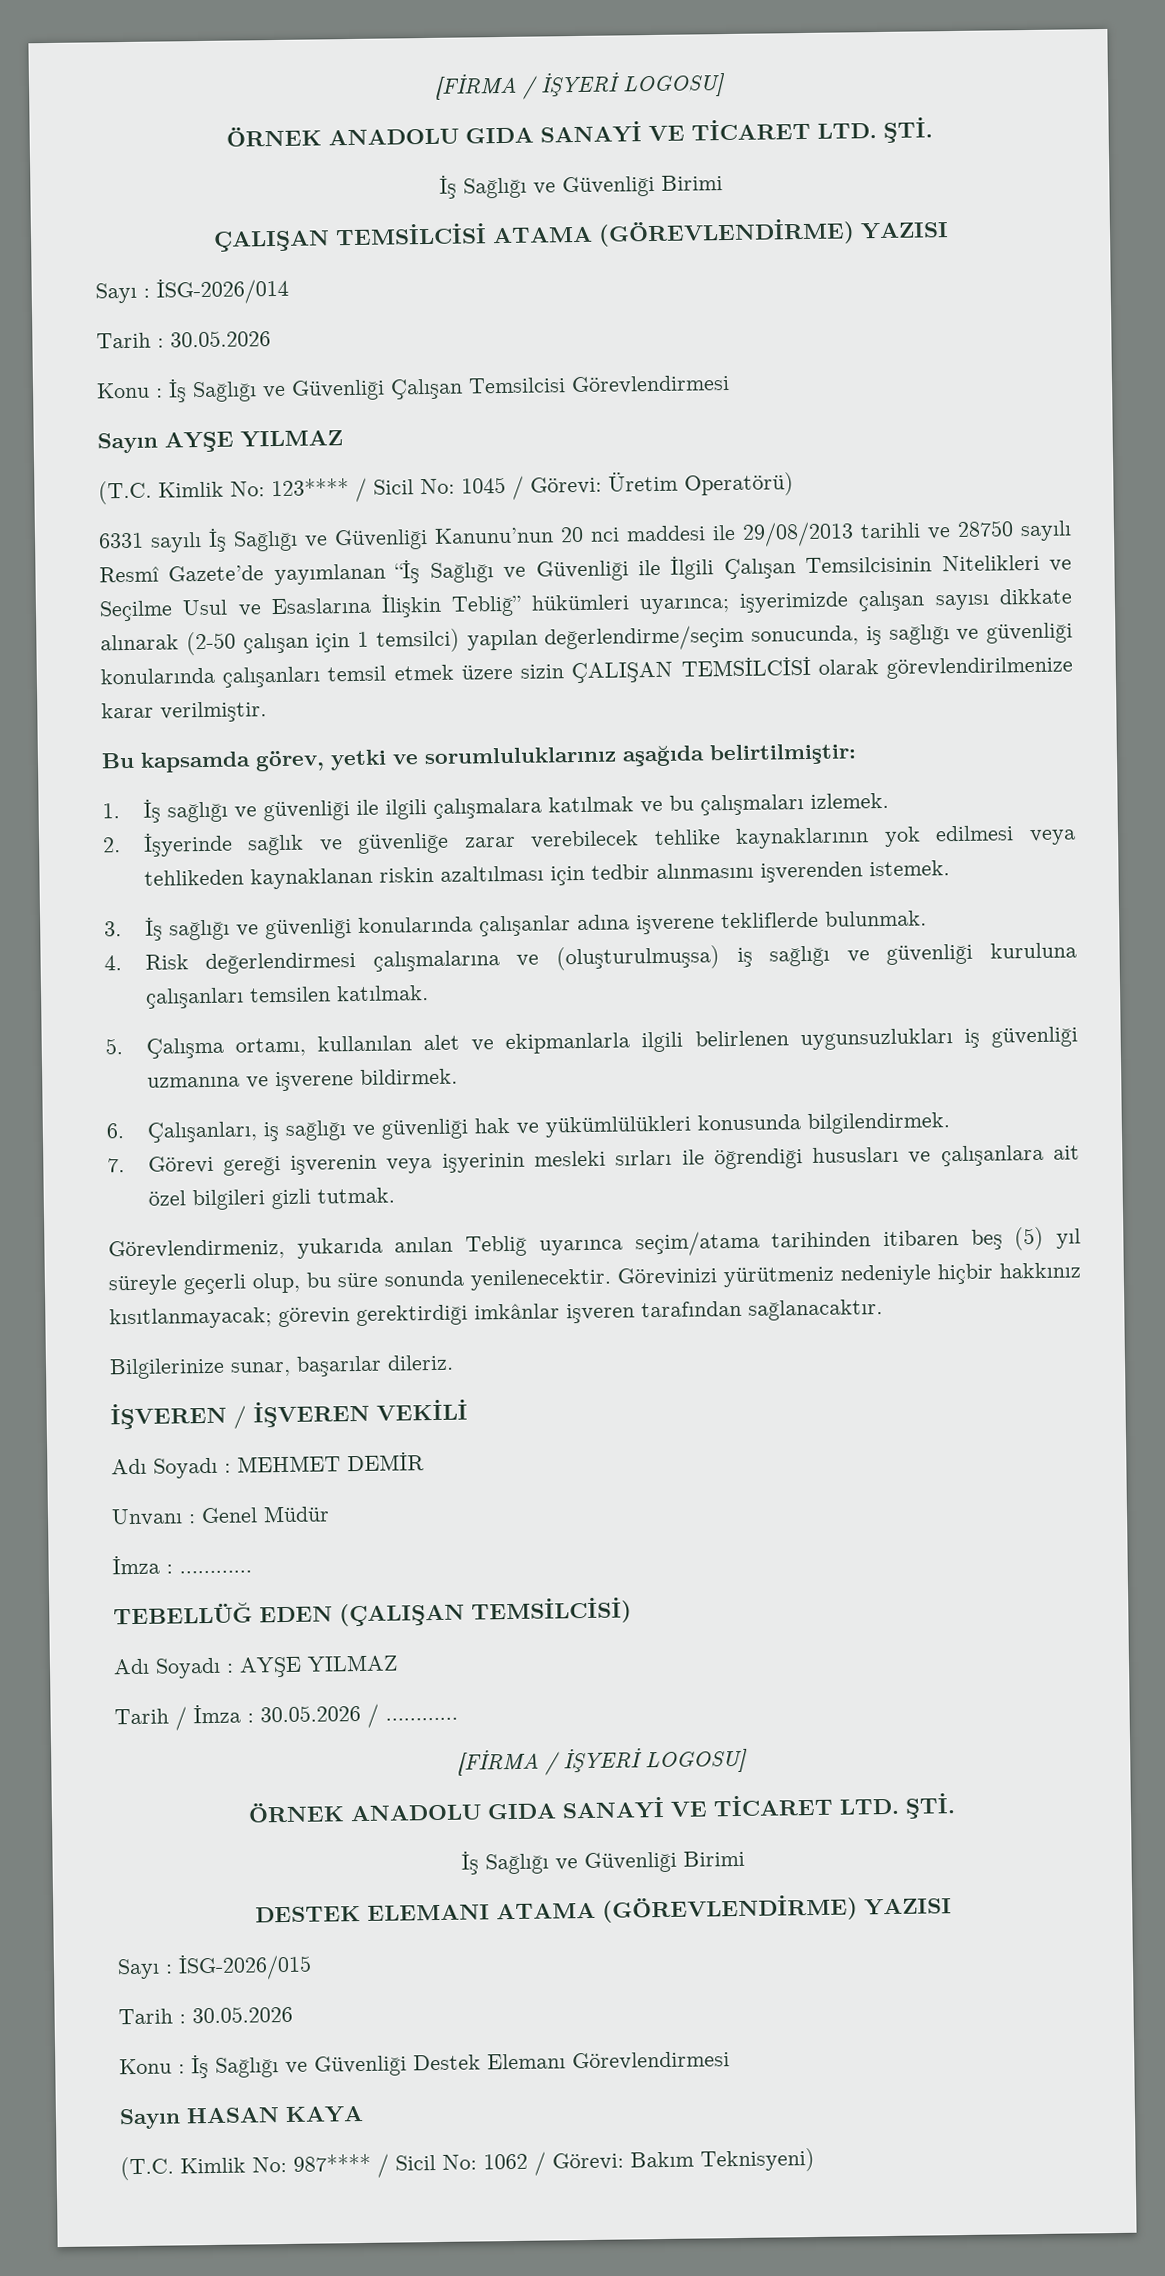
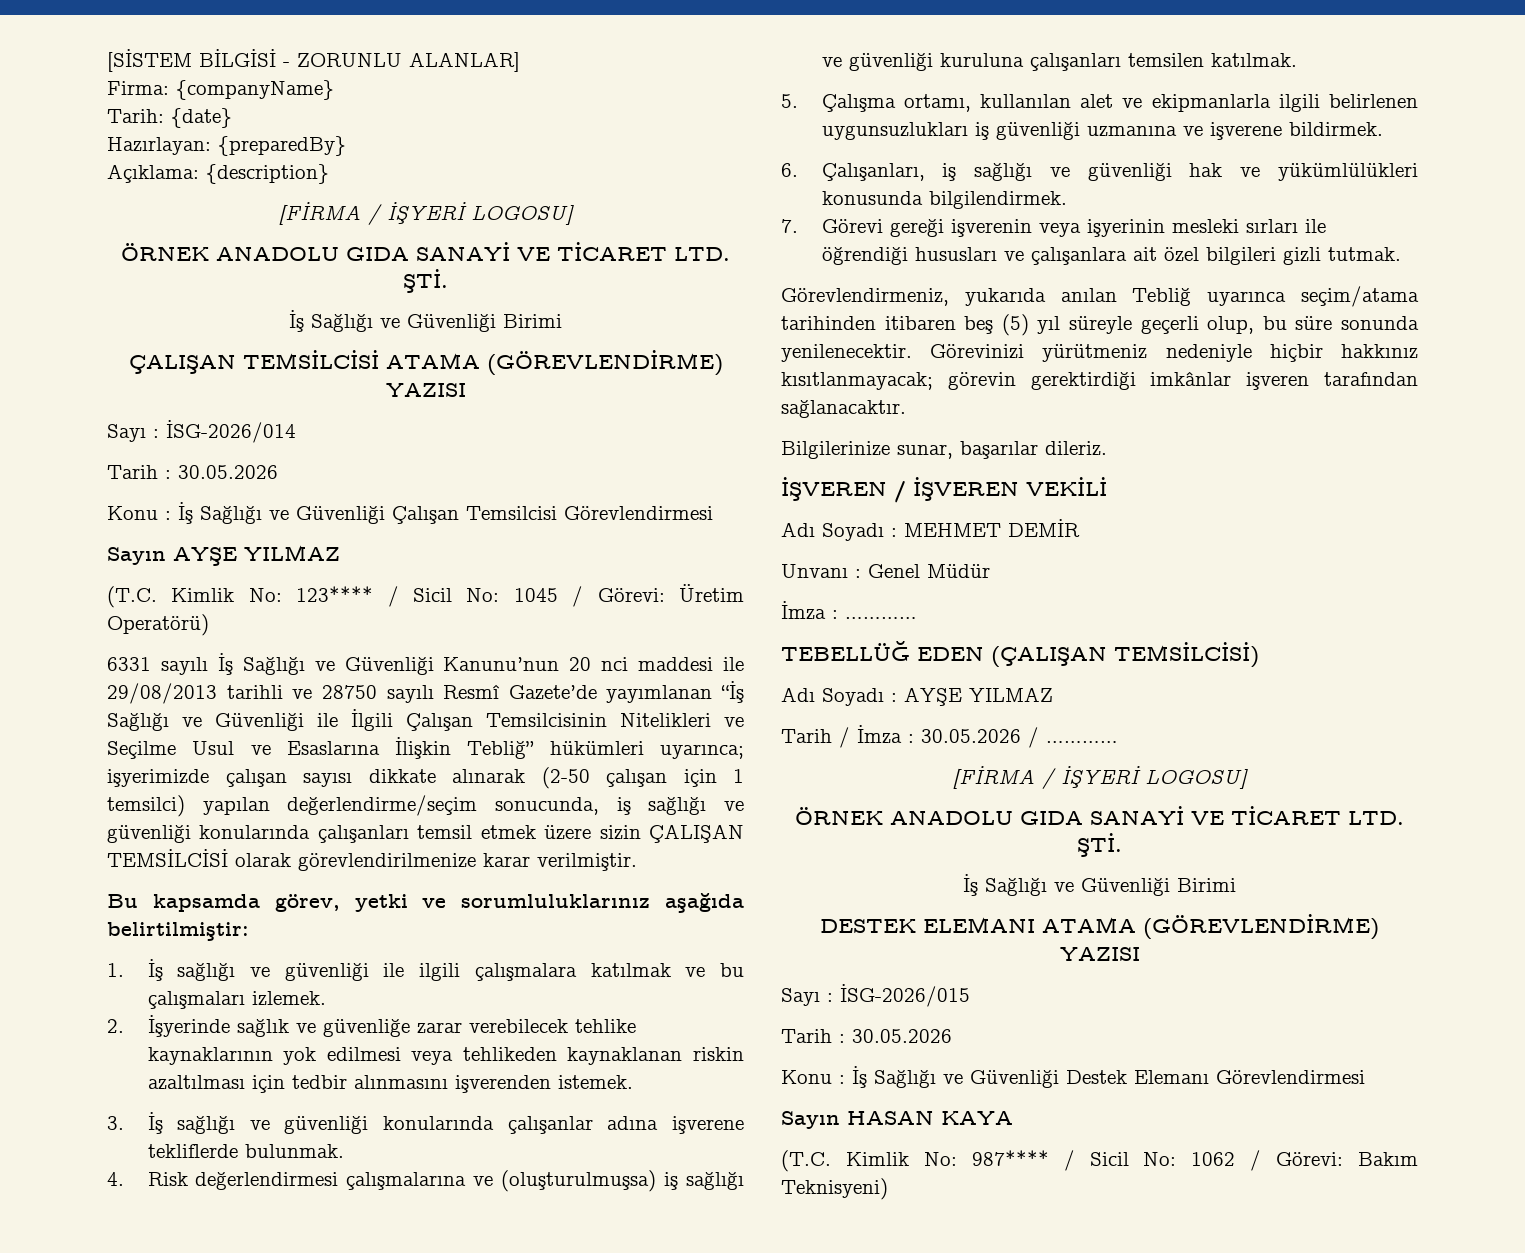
(434, 86) none -> [107,49,520,72] [107,80,334,100] [107,108,232,128] [107,136,346,156] [107,164,329,184] [SİSTEM BİLGİSİ - ZORUNLU ALANLAR] // Firma: {companyName} // Tarih: {date} // Hazırlayan: {preparedBy} // Açıklama: {description} //

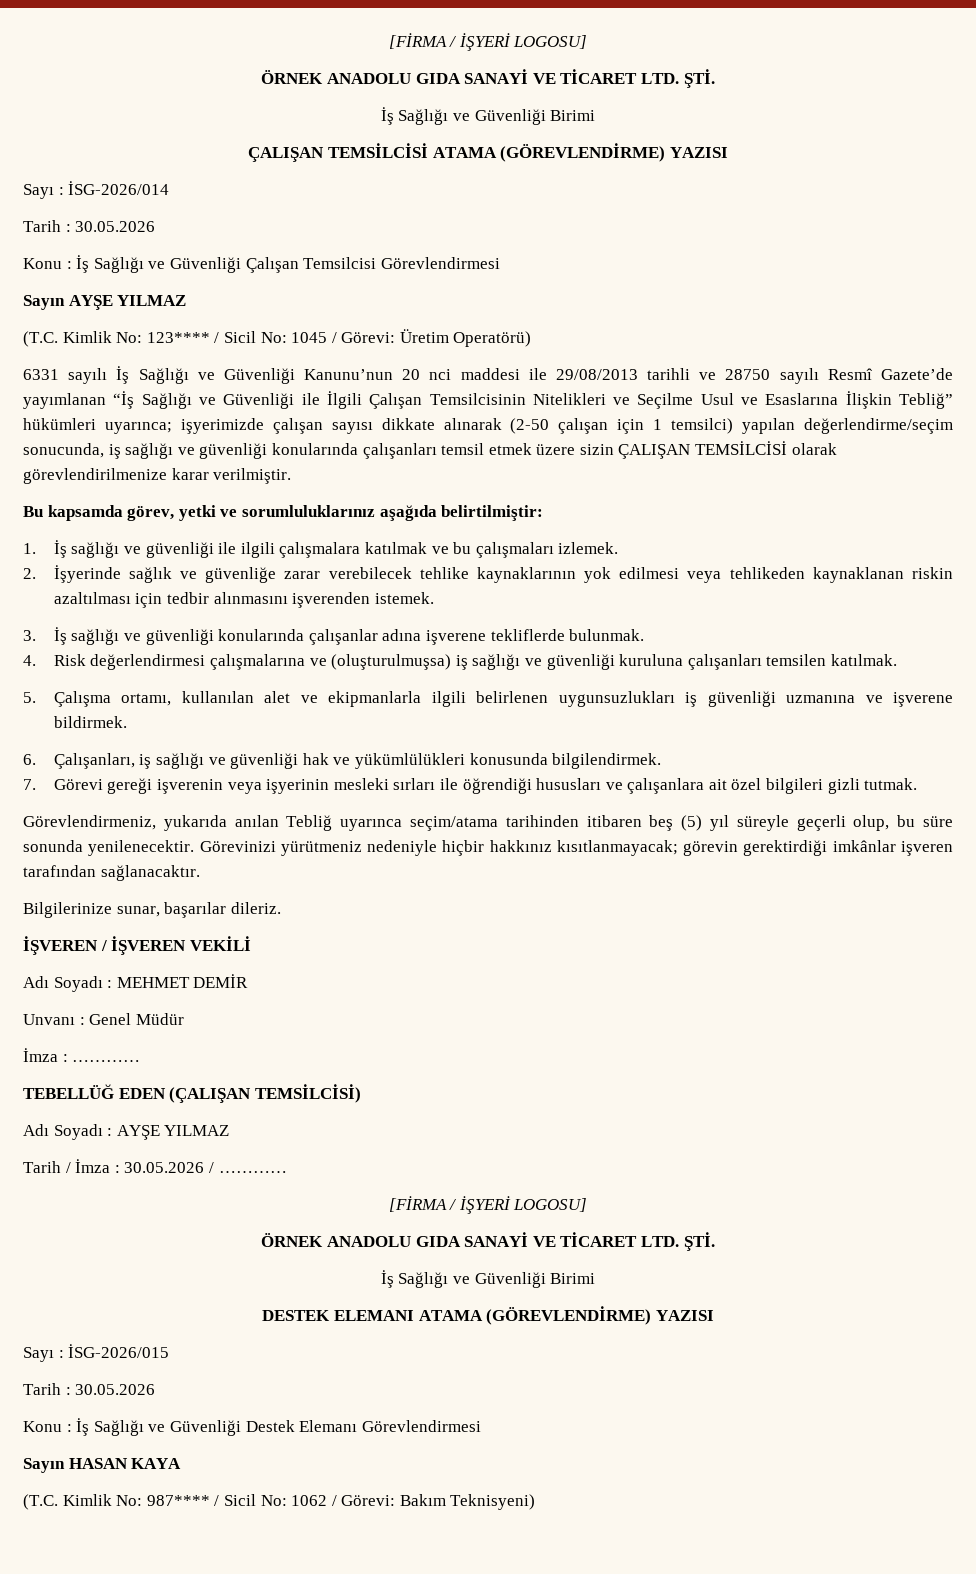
[107,49,520,72] [107,80,334,100] [107,108,232,128] [107,136,346,156] [107,164,329,184] [SİSTEM BİLGİSİ - ZORUNLU ALANLAR] // Firma: {companyName} // Tarih: {date} // Hazırlayan: {preparedBy} // Açıklama: {description} // -> (388, 41) none

